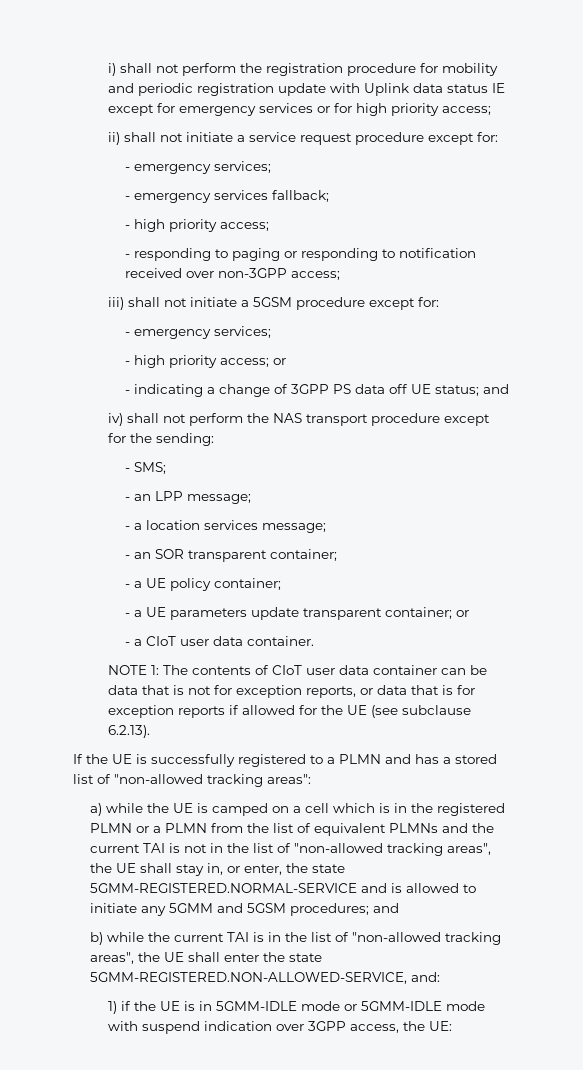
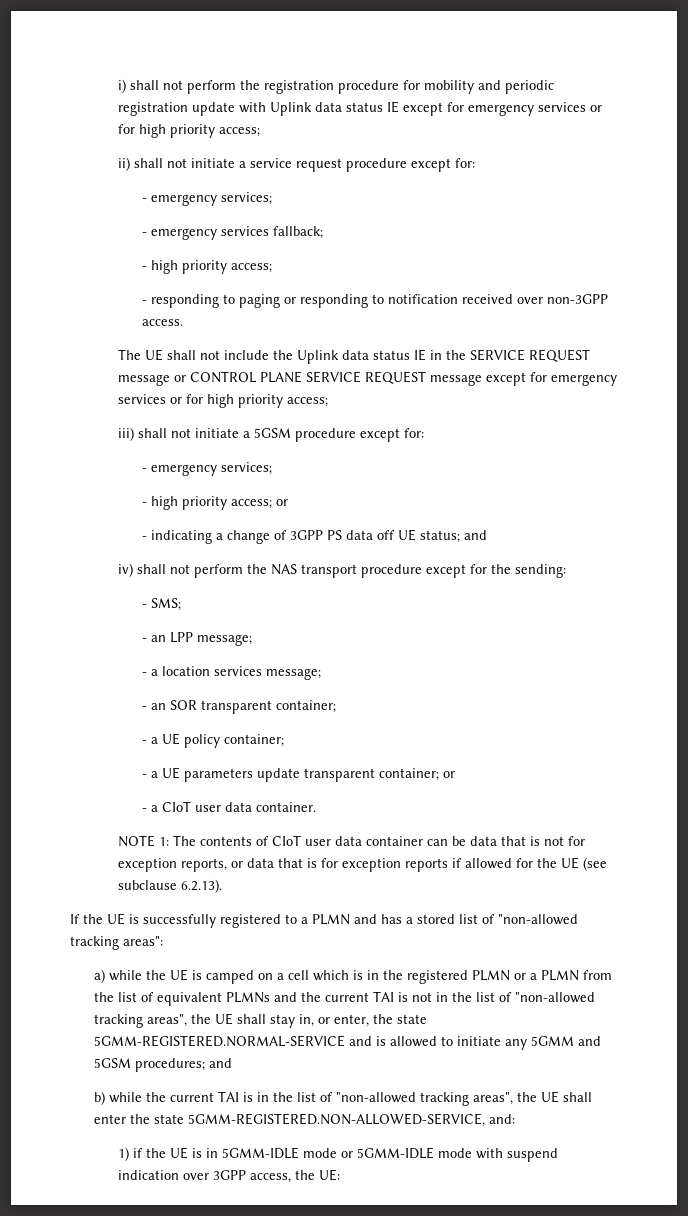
(288, 273) none -> [142,319,184,326] [118,349,591,364] [118,371,618,386] [118,394,284,408] access. // The UE shall not include the Uplink data status IE in the SERVICE REQUEST message or CONTROL PLANE SERVICE REQUEST message except for emergency services or for high priority

